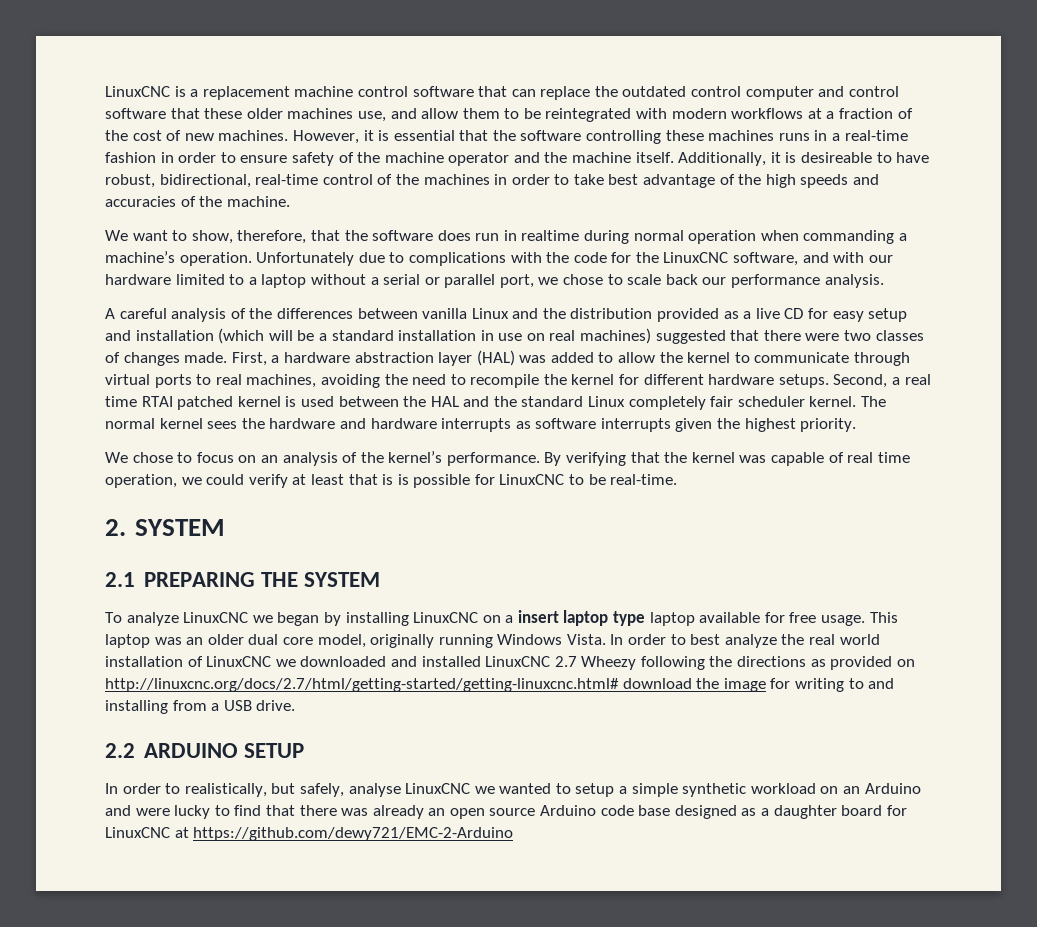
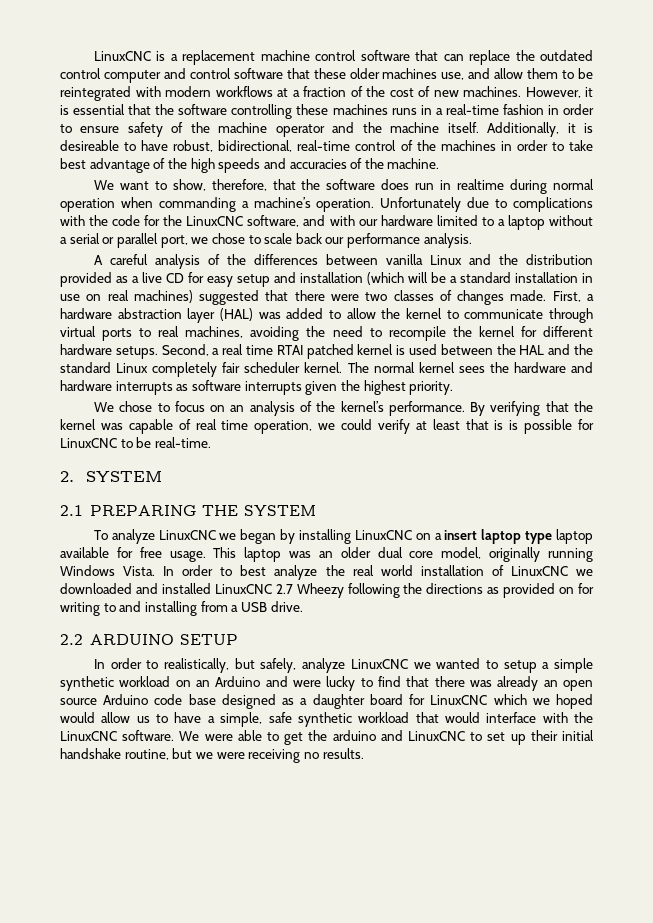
[105,678,766,692] http://linuxcnc.org/docs/2.7/html/getting-started/getting-linuxcnc.html# download the image -> (575, 590) none
[348,783,401,797] analyse -> [302,658,346,673] analyze
[174,827,514,841] at https://github.com/dewy721/EMC-2-Arduino -> [493,694,593,709] [60,712,593,727] [60,730,594,745] [60,748,364,763] which we hoped would allow us to have a simple, safe synthetic workload that would interface with the LinuxCNC software. We were able to get the arduino and LinuxCNC to set up their initial handshake routine, but we were receiving no results.

